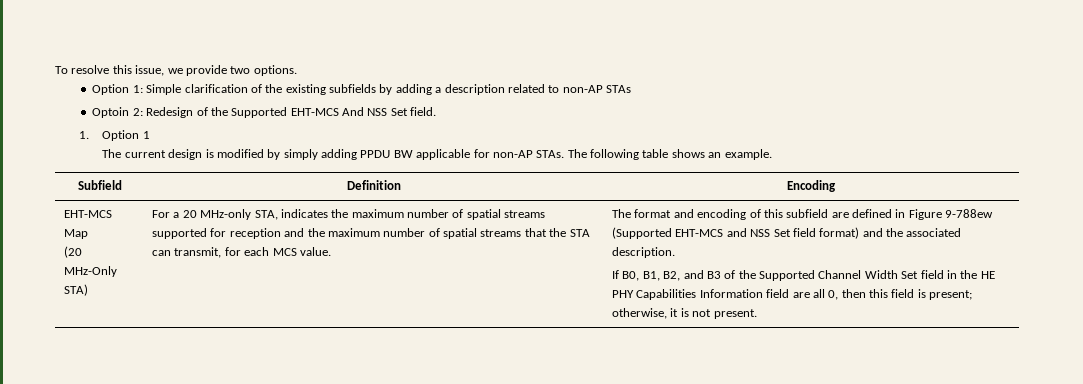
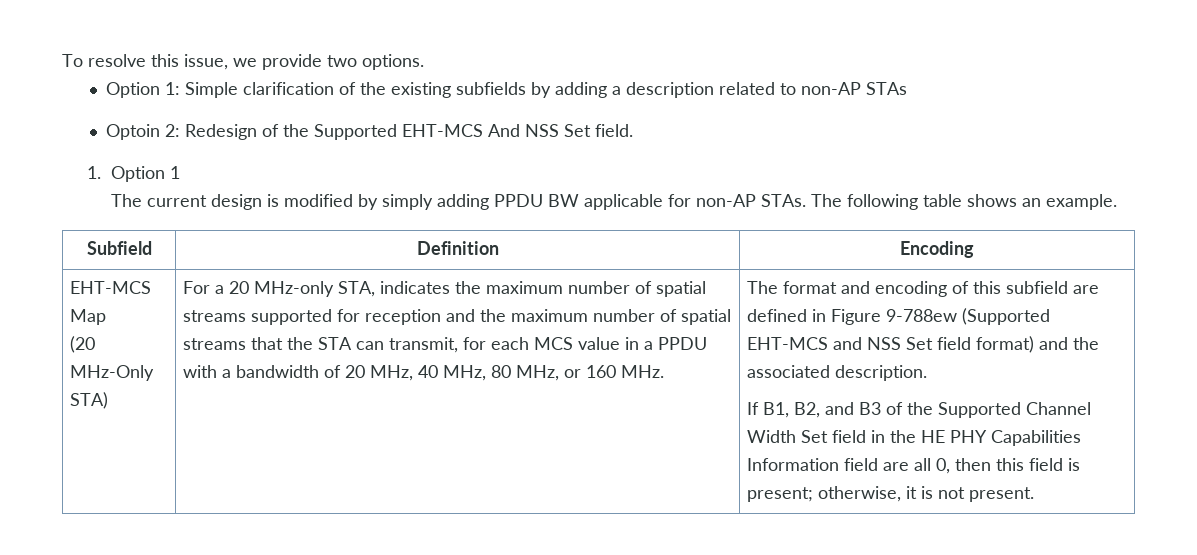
[299,247,331,256] value. -> [578,337,708,350] [183,365,665,381] value in a PPDU with a bandwidth of 20 MHz, 40 MHz, 80 MHz, or 160 MHz.
[622,271,640,281] B0, -> (760, 408) none

